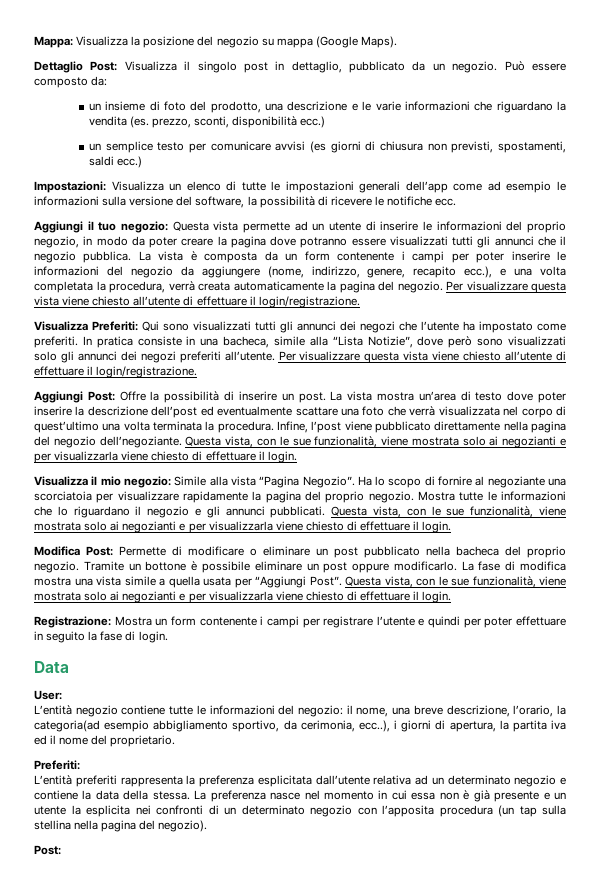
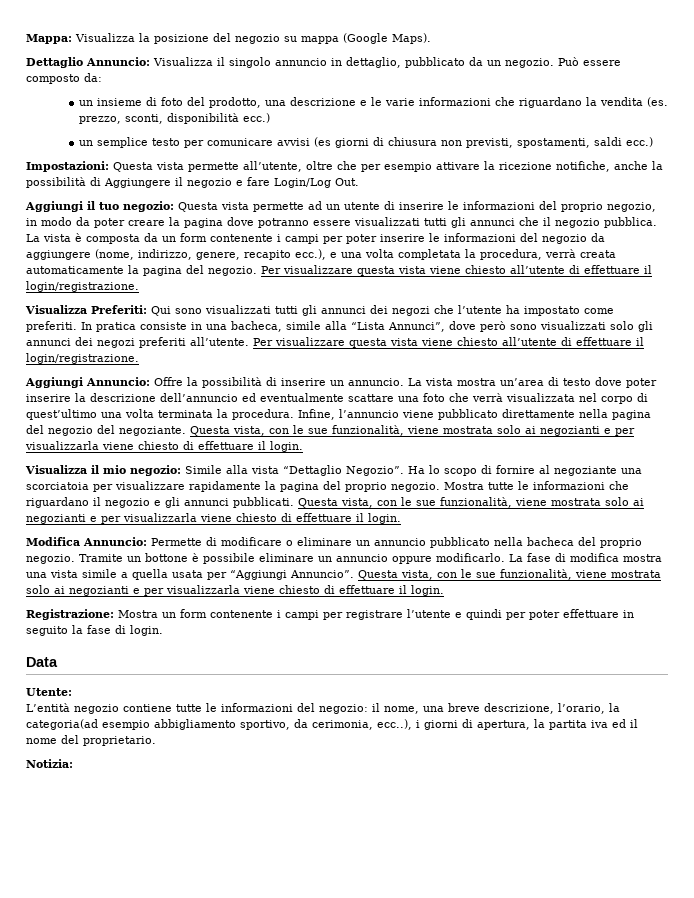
[90,61,118,71] Post: -> [86,57,150,66] Annuncio:
[243,62,268,73] post -> [275,58,327,66] annuncio
[111,181,567,193] [34,196,457,208] Visualizza un elenco di tutte le impostazioni generali dell’app come ad esempio le informazioni sulla versione del software, la possibilità di ricevere le notifiche ecc. -> [113,161,663,172] [26,177,359,188] Questa vista permette all’utente, oltre che per esempio attivare la ricezione notifiche, anche la possibilità di Aggiungere il negozio e fare Login/Log Out.
[367,336,413,348] Notizie”, -> [388,322,445,332] Annunci”,
[87,391,115,401] Post: -> [86,377,150,386] Annuncio:
[298,392,326,403] post. -> [348,378,404,386] annuncio.
[151,406,198,418] dell’post -> [160,393,238,402] dell’annuncio
[311,421,342,433] l’post -> [339,409,399,418] l’annuncio
[99,436,182,448] dell’negoziante. -> [97,425,186,436] del negoziante.
[259,476,300,488] “Pagina -> [283,465,342,476] “Dettaglio
[57,506,68,516] lo -> (629, 485) none
[86,546,113,556] Post: -> [83,537,147,546] Annuncio:
[334,547,358,558] post -> [374,538,426,546] annuncio
[323,562,348,573] post -> [336,554,388,562] annuncio
[309,576,342,586] Post”. -> [289,570,354,578] Annuncio”.
[34,690,62,700] User: -> [26,688,72,696] Utente:
[34,760,80,770] [34,775,566,787] [34,790,567,802] [34,805,566,817] [34,820,208,832] [34,845,61,855] Preferiti: // L’entità preferiti rappresenta la preferenza esplicitata dall’utente relativa ad un determinato negozio e contiene la data della stessa. La preferenza nasce nel momento in cui essa non è già presente e un utente la esplicita nei confronti di un determinato negozio con l’apposita procedura (un tap sulla stellina nella pagina del negozio). // Post: -> [26,759,73,768] Notizia:

